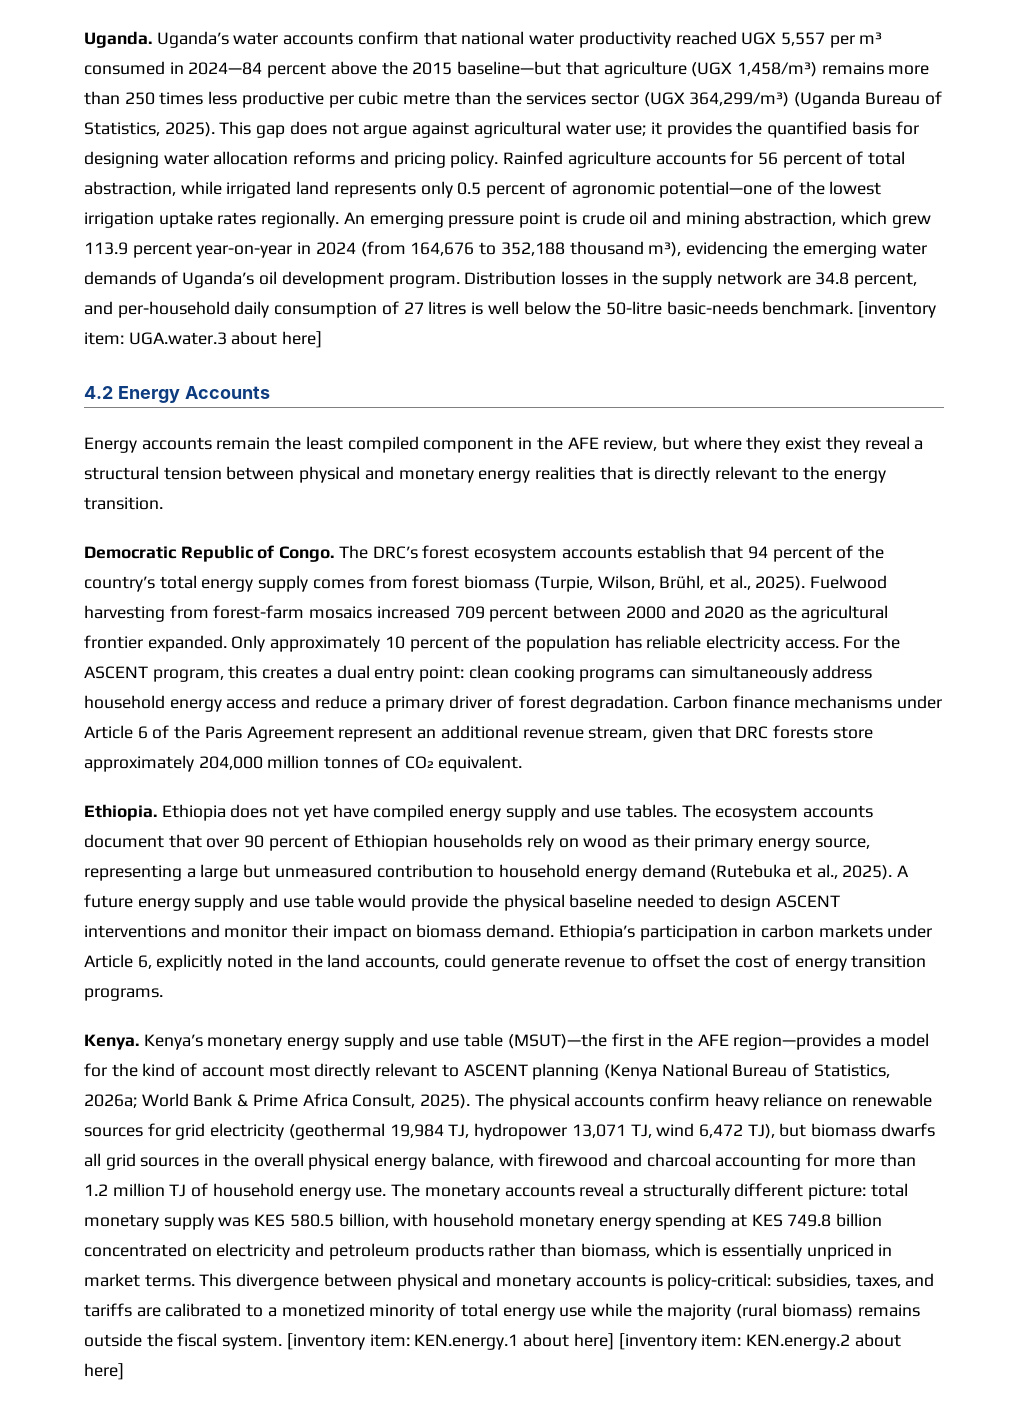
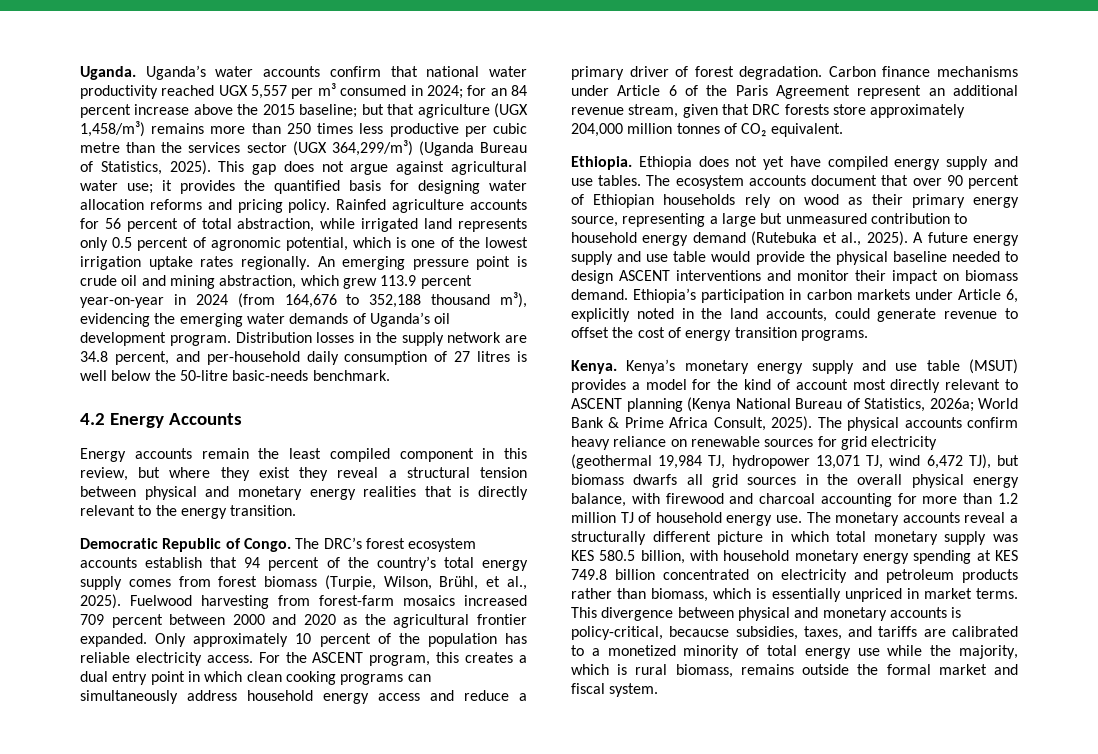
[188,62,327,78] 2024—84 percent -> [426,85,528,99] [80,104,190,118] 2024; for an 84 percent increase
[457,61,562,75] baseline—but -> [299,104,384,118] baseline; but
[659,181,773,198] potential—one -> [285,237,436,251] potential, which is one
[858,301,937,318] [84,331,323,348] [inventory item: UGA.water.3 about here] -> (390, 375) none
[536,436,599,450] the AFE -> [504,448,527,459] this
[419,666,465,682] point: -> [150,671,243,685] point in which
[507,1033,862,1050] (MSUT)—the first in the AFE region—provides -> [969,359,1018,374] [571,379,626,393] (MSUT) provides
[808,1184,867,1200] picture: -> [717,531,829,545] picture in which
[667,1273,772,1290] policy-critical: -> [571,626,730,640] policy-critical, becaucse
[667,1303,920,1320] [84,1333,901,1350] [84,1363,124,1380] majority (rural biomass) remains outside the fiscal system. [inventory item: KEN.energy.1 about here] [inventory item: KEN.energy.2 about here] -> [959,645,1018,659] [571,664,1018,678] [571,683,659,697] majority, which is rural biomass, remains outside the formal market and fiscal system.

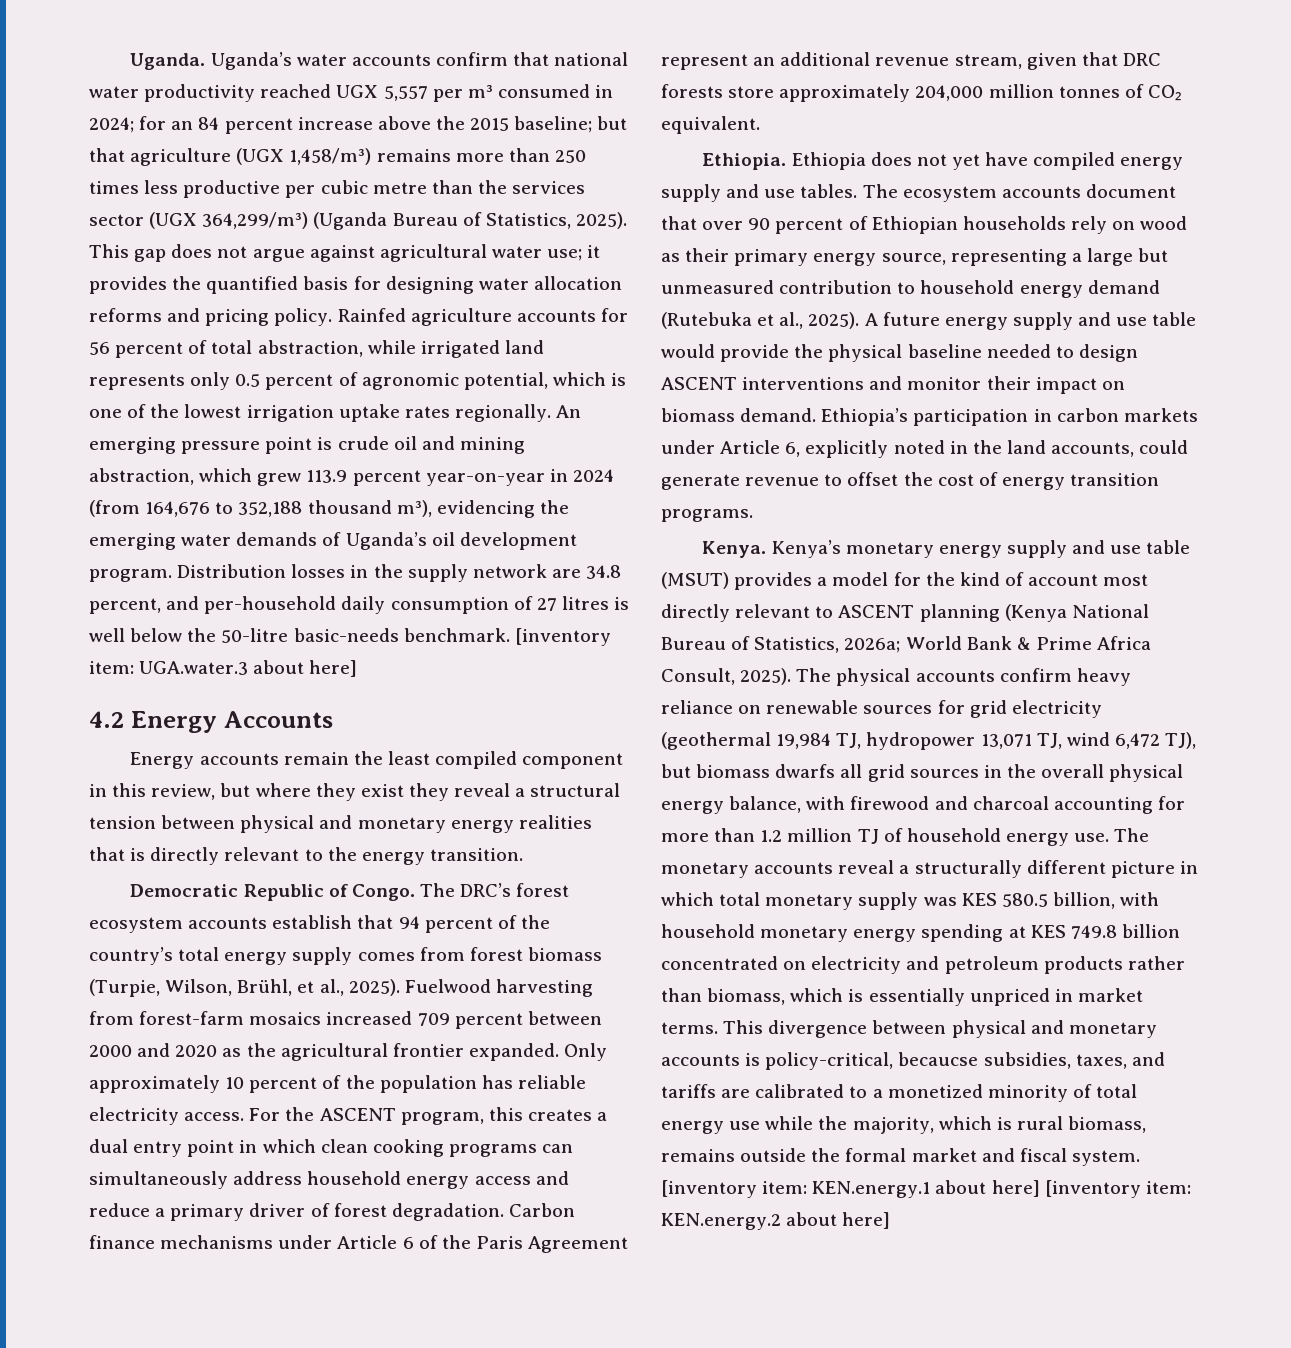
(390, 375) none -> [514,628,611,646] [89,660,358,677] [inventory item: UGA.water.3 about here]
(659, 690) none -> [661,1180,1191,1198] [661,1212,891,1230] [inventory item: KEN.energy.1 about here] [inventory item: KEN.energy.2 about here]

